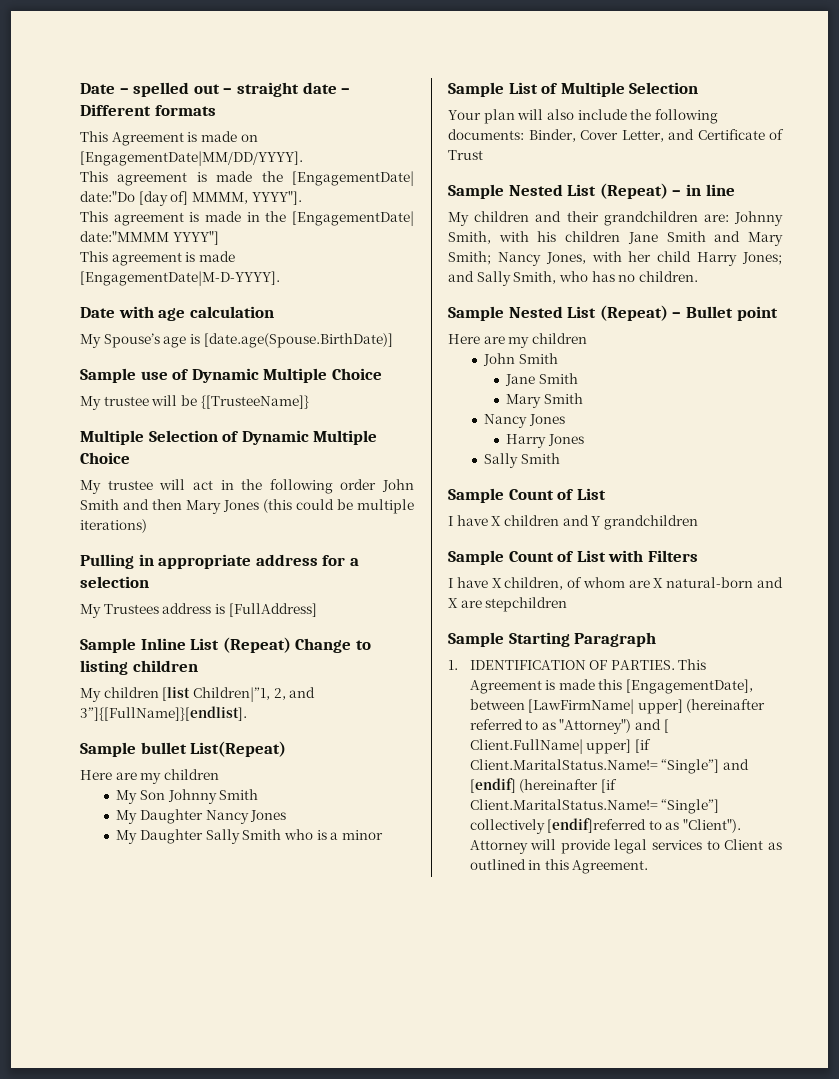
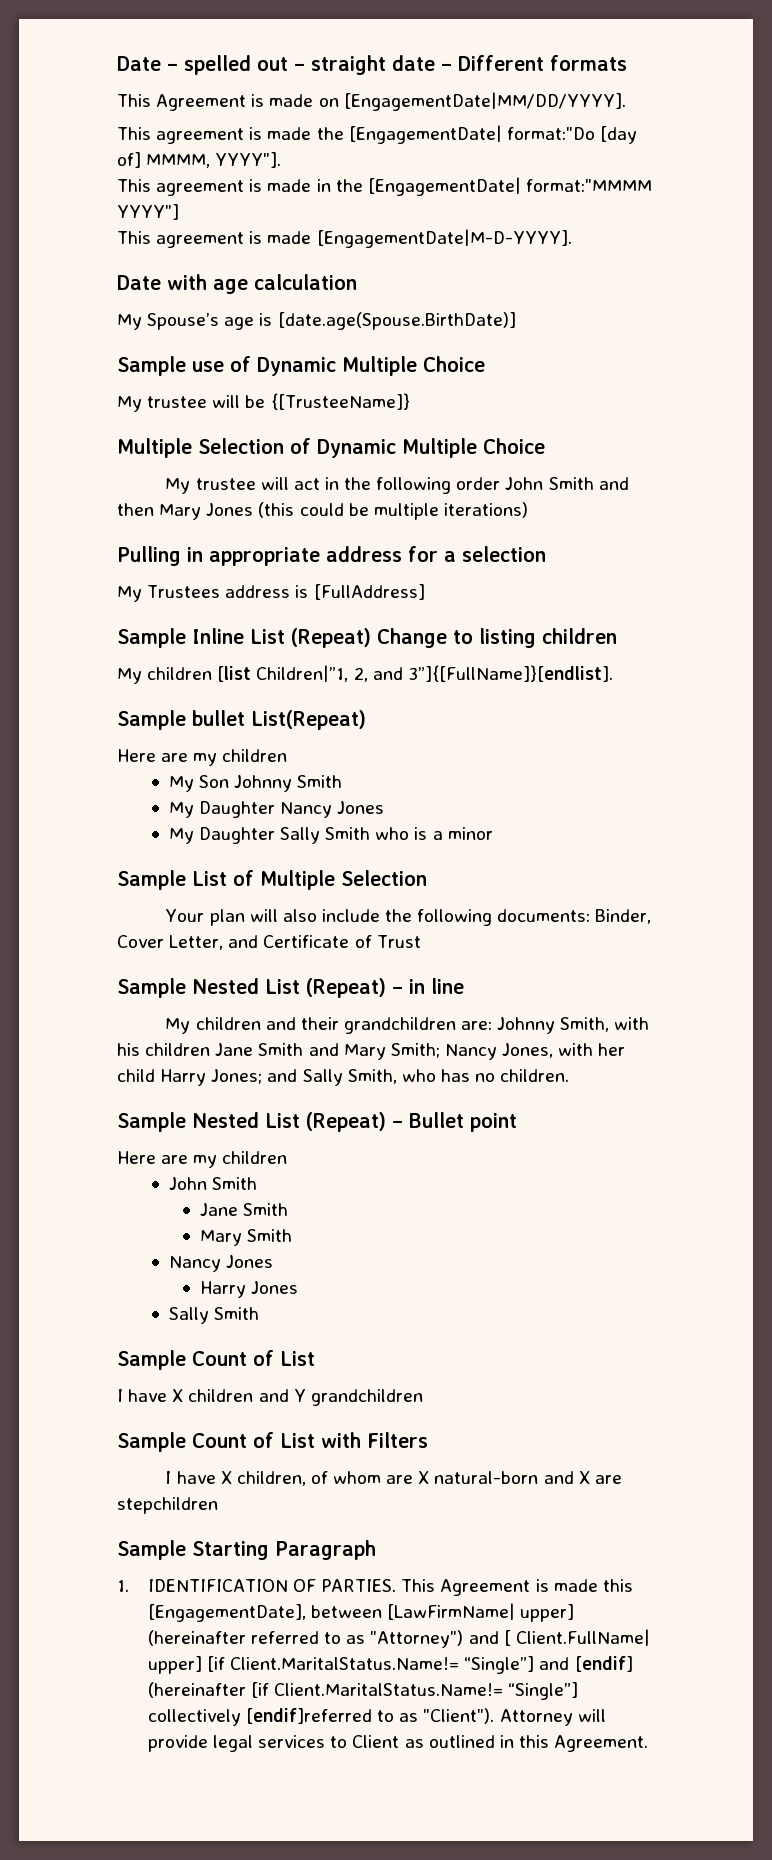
[80,191,135,202] date:"Do -> [506,127,595,140] format:"Do
[80,231,169,242] date:"MMMM -> [525,179,652,192] format:"MMMM

